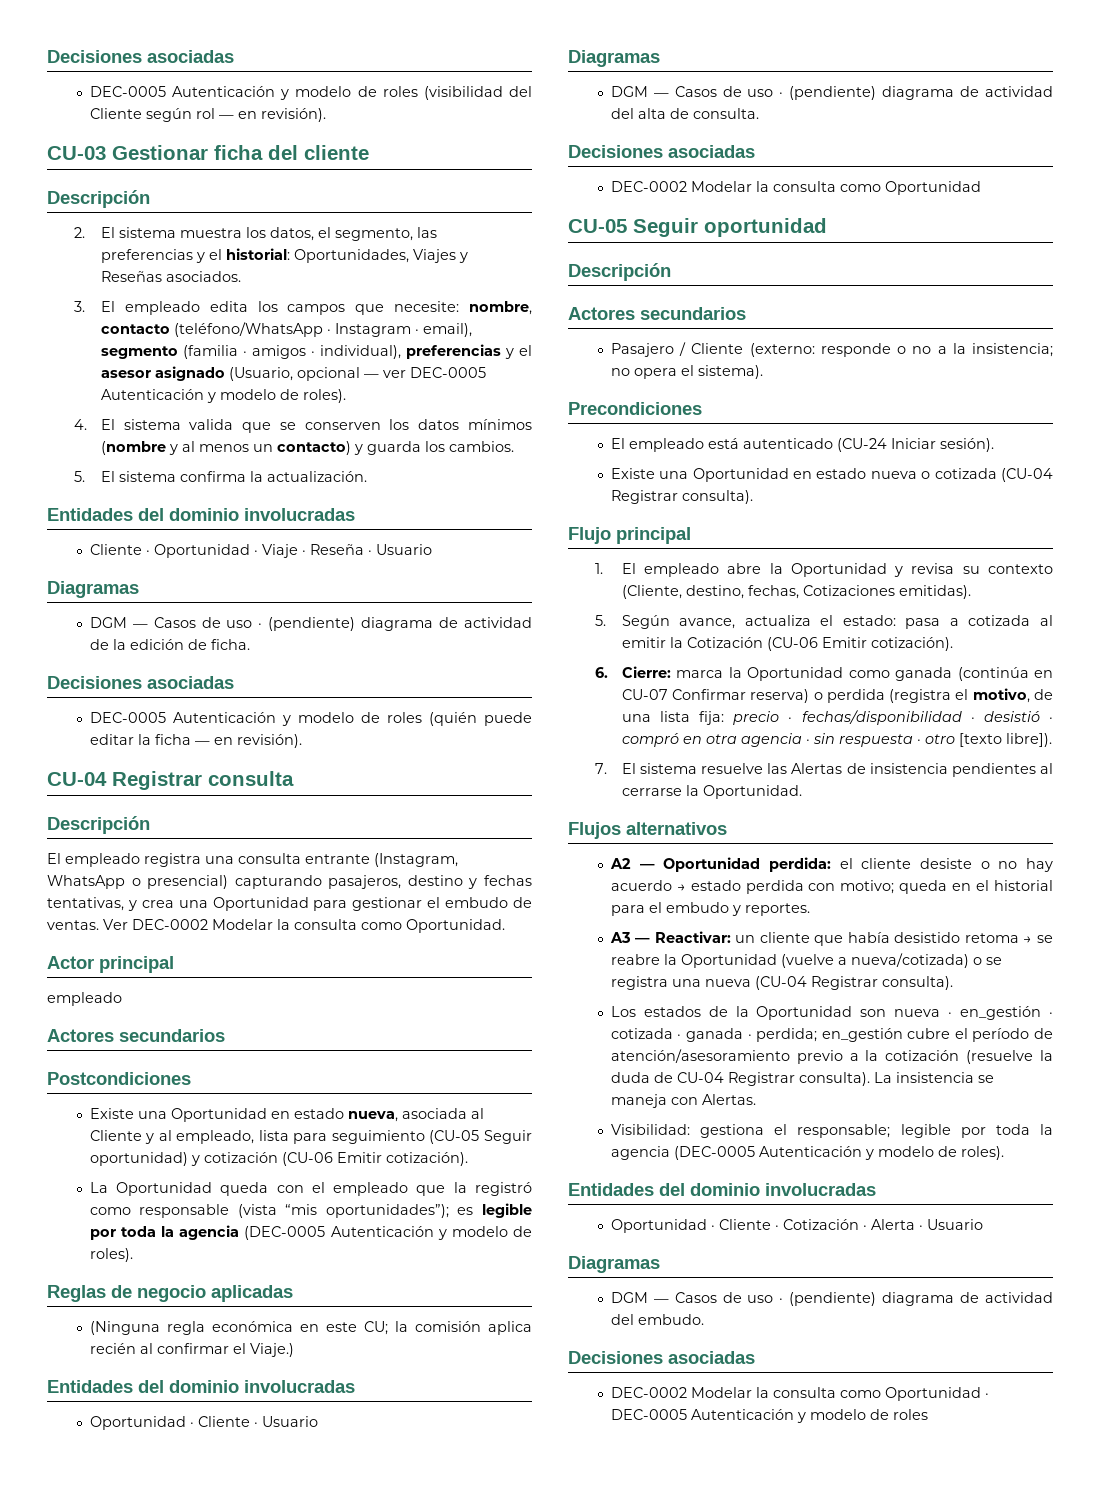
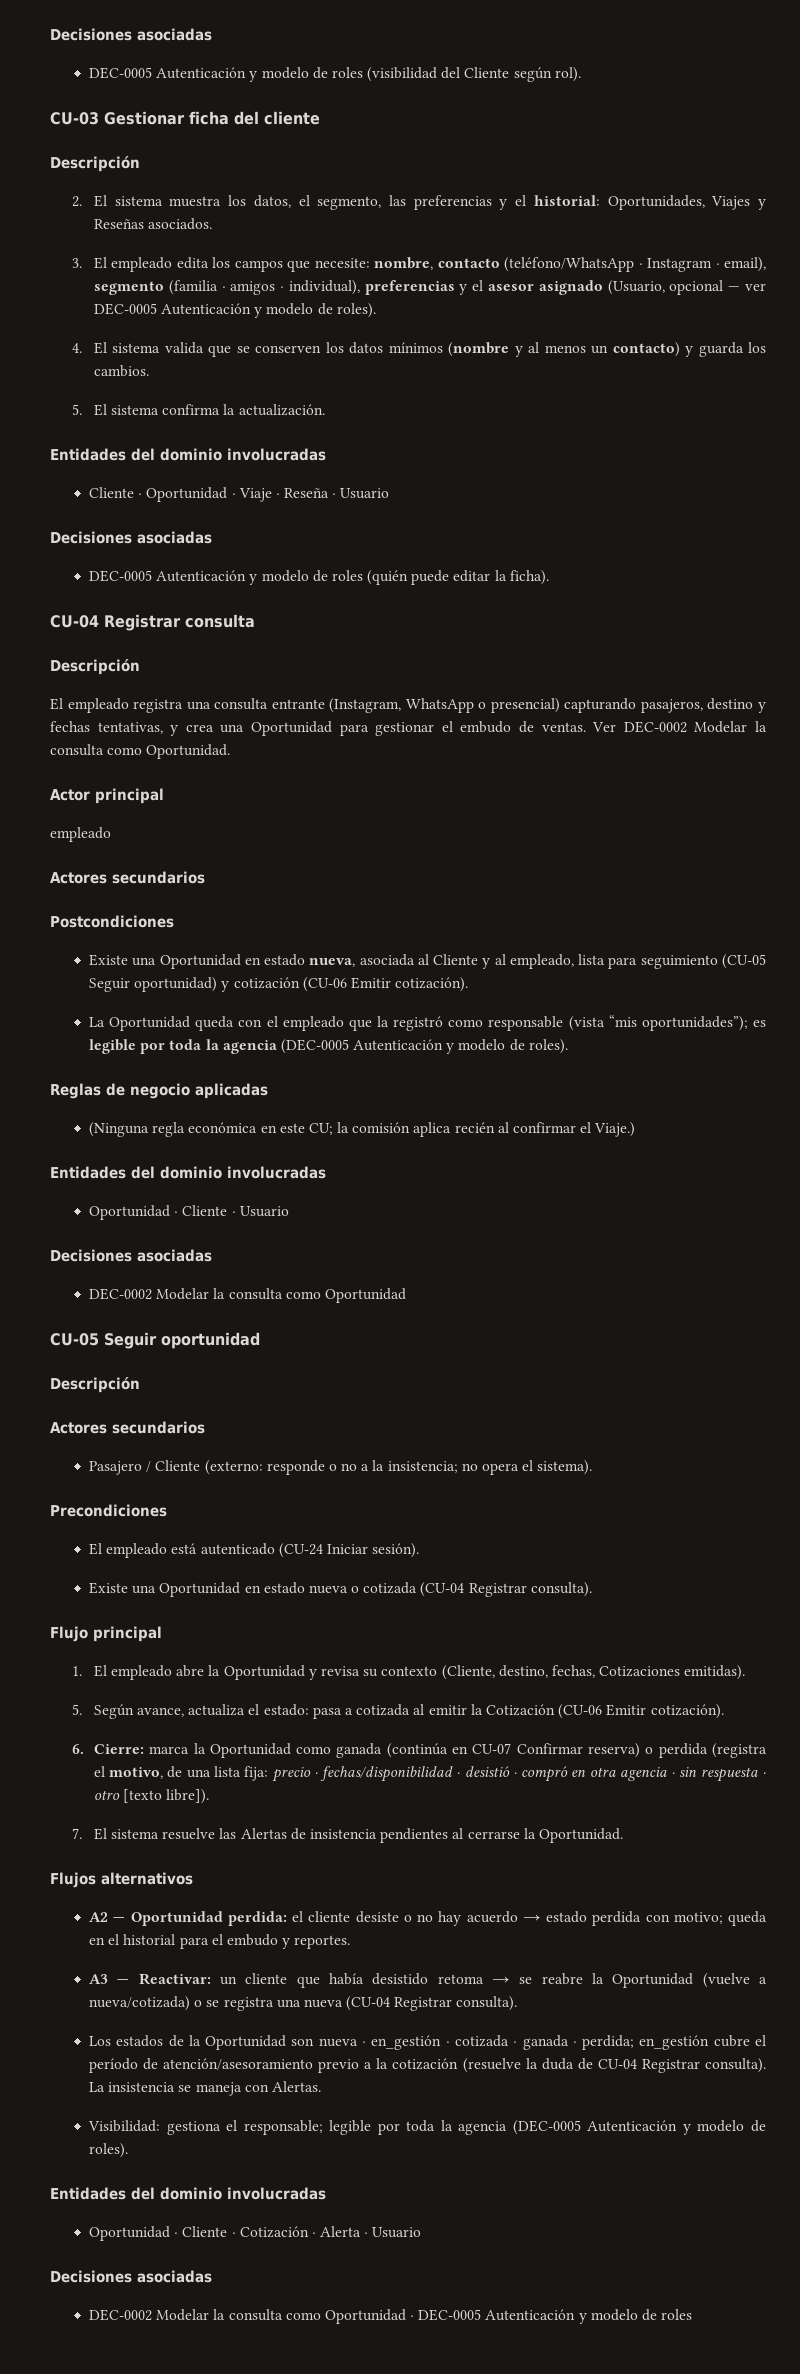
[195,108,326,122] rol — en revisión). -> [554,67,581,82] rol).
[47,581,139,598] [89,617,532,631] [89,639,250,650] // Diagramas // DGM — Casos de uso · (pendiente) diagrama de actividad de la edición de ficha. -> (390, 493) none
[154,734,302,748] ficha — en revisión). -> [509,570,549,585] ficha).
[568,50,660,67] [610,86,1053,100] [610,108,759,119] // Diagramas // DGM — Casos de uso · (pendiente) diagrama de actividad del alta de consulta. -> (289, 1211) none
[568,1256,660,1273] [610,1292,1053,1306] [610,1314,704,1325] // Diagramas // DGM — Casos de uso · (pendiente) diagrama de actividad del embudo. -> (422, 2232) none

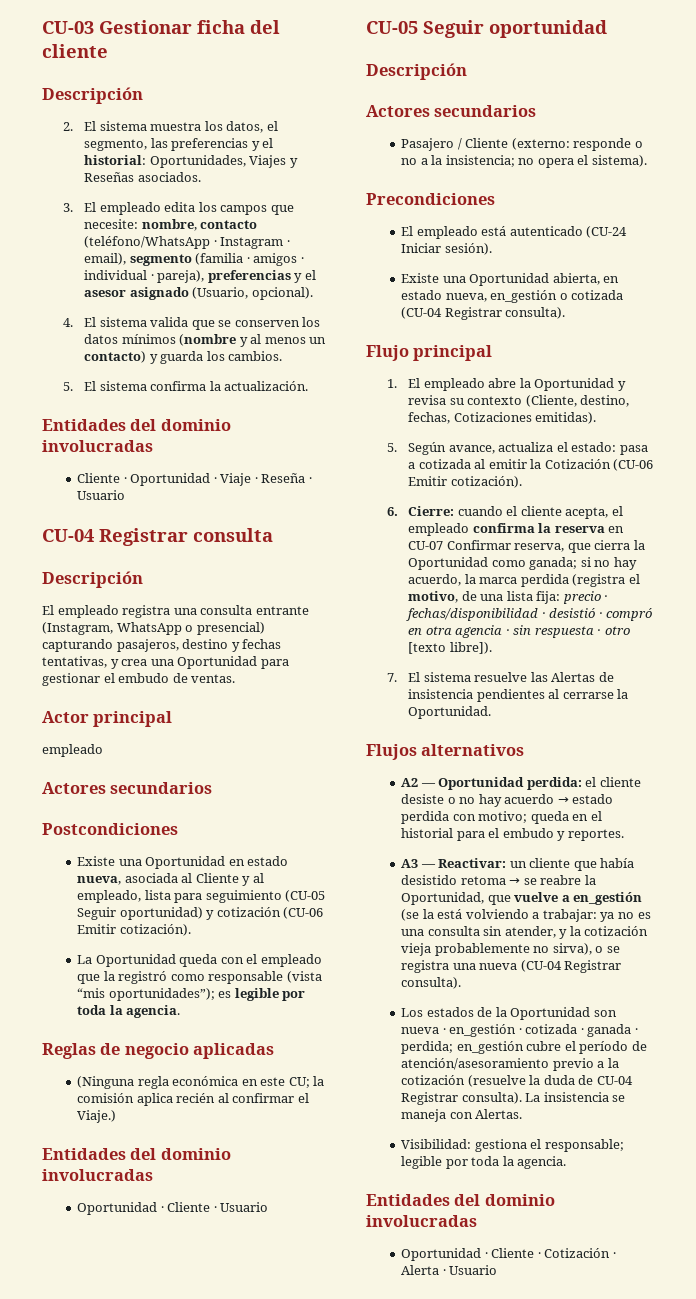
[50,28,212,41] [89,67,581,82] Decisiones asociadas // DEC-0005 Autenticación y modelo de roles (visibilidad del Cliente según rol). // -> (42, 27) none
[288,280,360,295] individual), -> [84,270,205,283] individual · pareja),
[669,280,766,295] [93,303,376,318] opcional — ver DEC-0005 Autenticación y modelo de roles). -> [251,287,313,300] opcional).
[50,531,212,544] [89,570,549,585] // Decisiones asociadas // DEC-0005 Autenticación y modelo de roles (quién puede editar la ficha). -> (126, 495) none
[592,721,768,733] [50,744,231,759] Ver DEC-0002 Modelar la consulta como Oportunidad. -> (236, 678) none
[222,1039,568,1054] agencia (DEC-0005 Autenticación y modelo de roles). -> [126,1005,181,1018] agencia.
[50,1249,212,1262] [89,1288,406,1303] // Decisiones asociadas // DEC-0002 Modelar la consulta como Oportunidad -> (269, 1207) none
[244,1582,348,1594] en estado nueva -> [552,273,620,285] [401,290,558,303] abierta, en estado nueva, en_gestión
[149,1743,654,1758] marca la Oportunidad como ganada (continúa en CU-07 Confirmar reserva) o -> [457,506,623,519] [408,523,625,536] [408,540,645,553] [408,557,637,570] [408,574,518,586] cuando el cliente acepta, el empleado confirma la reserva en CU-07 Confirmar reserva, que cierra la Oportunidad como ganada; si no hay acuerdo, la marca
[612,1973,767,1988] [89,1996,191,2011] Oportunidad (vuelve a nueva/cotizada) -> [401,892,643,905] [401,909,651,922] [401,926,649,939] [401,943,592,956] Oportunidad, que vuelve a en_gestión (se la está volviendo a trabajar: ya no es una consulta sin atender, y la cotización vieja probablemente no sirva),
[458,2120,766,2135] [89,2143,129,2158] agencia (DEC-0005 Autenticación y modelo de roles). -> [517,1156,567,1169] agencia.
[50,2270,212,2283] [89,2309,693,2324] // Decisiones asociadas // DEC-0002 Modelar la consulta como Oportunidad · DEC-0005 Autenticación y modelo de roles -> (498, 1270) none

